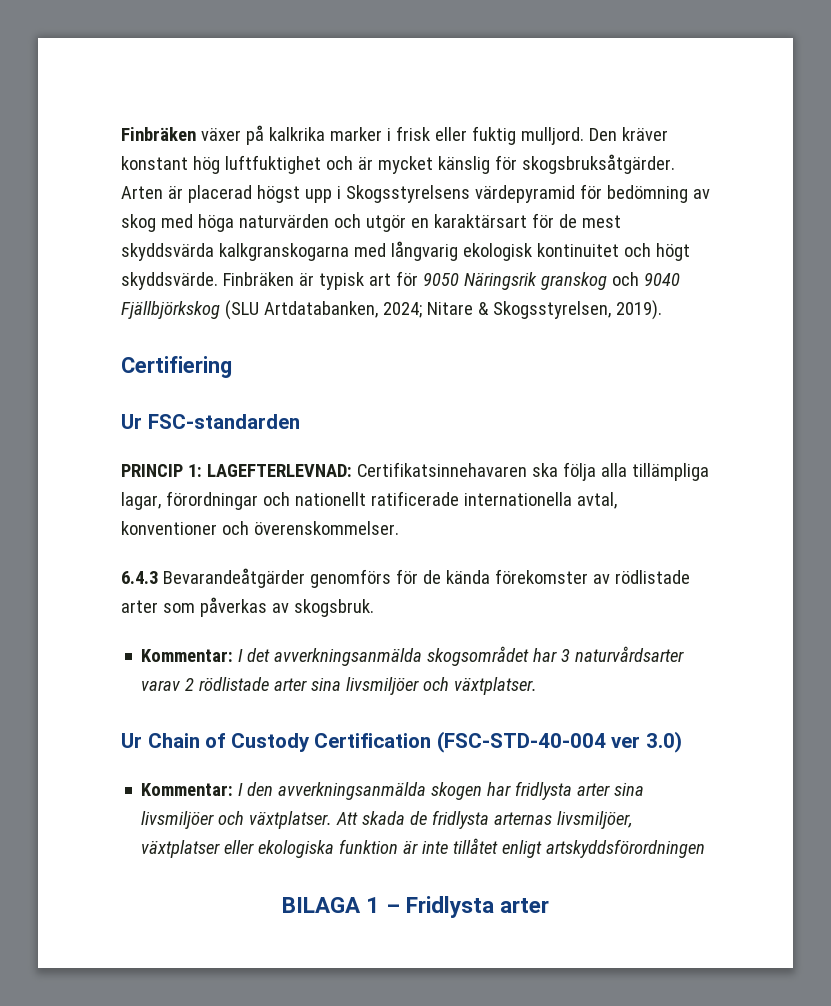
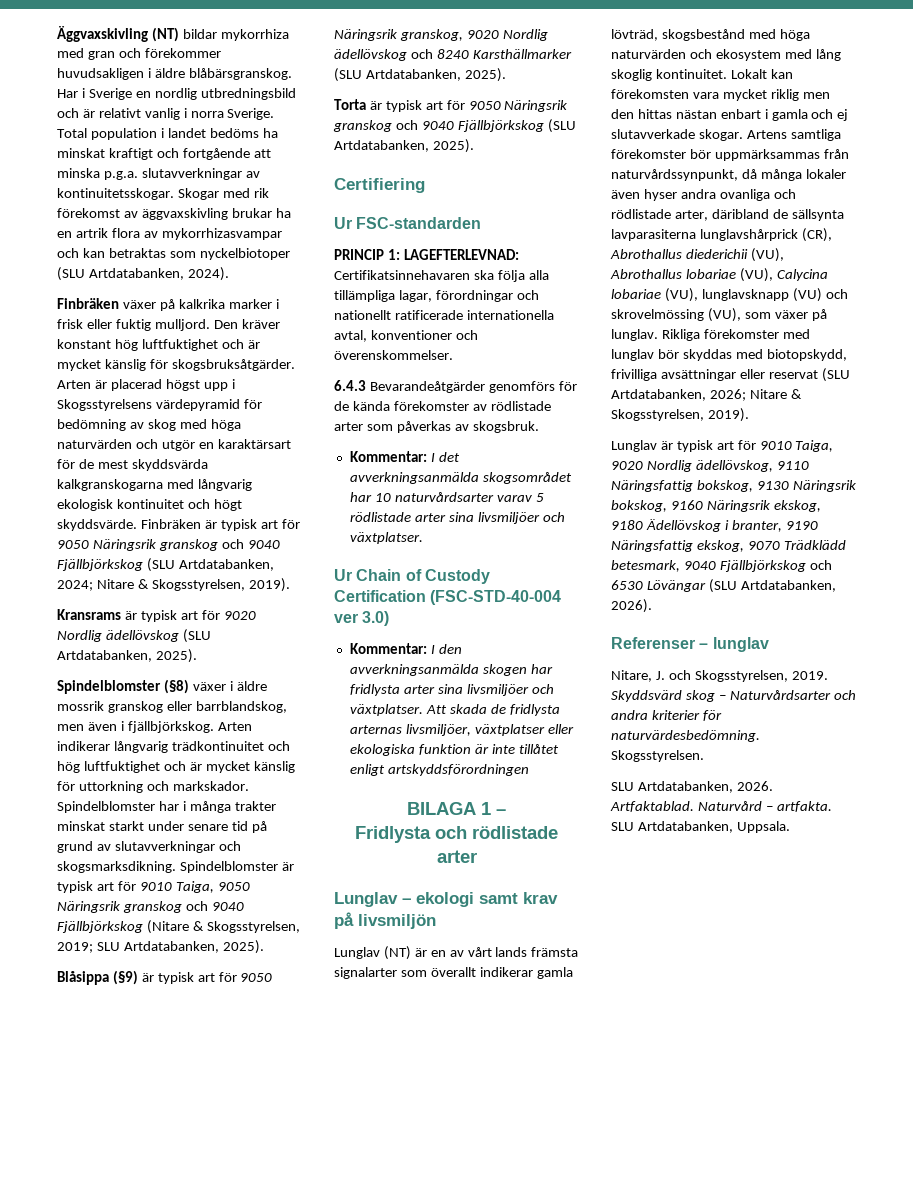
(121, 134) none -> [57,26,289,42] [57,48,221,60] [57,68,292,80] [57,88,296,100] [57,108,275,120] [57,128,278,140] [57,148,271,160] [57,168,260,180] [57,188,269,200] [57,208,291,220] [57,228,282,240] [57,248,290,260] [57,267,229,281] Äggvaxskivling (NT) bildar mykorrhiza med gran och förekommer huvudsakligen i äldre blåbärsgranskog. Har i Sverige en nordlig utbredningsbild och är relativt vanlig i norra Sverige. Total population i landet bedöms ha minskat kraftigt och fortgående att minska p.g.a. slutavverkningar av kontinuitetsskogar. Skogar med rik förekomst av äggvaxskivling brukar ha en artrik flora av mykorrhizasvampar och kan betraktas som nyckelbiotoper (SLU Artdatabanken, 2024). //
(662, 310) none -> [57,609,256,622] [57,629,211,643] [57,649,197,663] [57,679,267,694] [57,701,287,713] [57,721,252,733] [57,741,290,753] [57,761,295,773] [57,781,249,793] [57,801,276,813] [57,821,267,833] [57,841,241,853] [57,861,294,873] [57,881,250,893] [57,901,244,913] [57,920,300,934] [57,940,264,954] [57,970,273,985] [334,29,548,41] [334,49,572,61] [334,68,506,82] [334,99,568,112] [333,119,576,133] [334,139,474,153] // Kransrams är typisk art för 9020 Nordlig ädellövskog (SLU Artdatabanken, 2025). // Spindelblomster (§8) växer i äldre mossrik granskog eller barrblandskog, men även i fjällbjörkskog. Arten indikerar långvarig trädkontinuitet och hög luftfuktighet och är mycket känslig för uttorkning och markskador. Spindelblomster har i många trakter minskat starkt under senare tid på grund av slutavverkningar och skogsmarksdikning. Spindelblomster är typisk art för 9010 Taiga, 9050 Näringsrik granskog och 9040 Fjällbjörkskog (Nitare & Skogsstyrelsen, 2019; SLU Artdatabanken, 2025). // Blåsippa (§9) är typisk art för 9050 Näringsrik granskog, 9020 Nordlig ädellövskog och 8240 Karsthällmarker (SLU Artdatabanken, 2025). // Torta är typisk art för 9050 Näringsrik granskog och 9040 Fjällbjörkskog (SLU Artdatabanken, 2025).
[561,649,571,662] 3 -> [374,493,391,502] 10
[185,678,195,691] 2 -> [535,493,544,502] 5
[405,896,549,918] Fridlysta arter -> [355,826,558,843] [436,850,477,863] [334,892,558,907] [334,912,436,929] [334,946,579,960] [334,967,573,979] [611,29,810,41] [611,49,841,61] [611,69,793,81] [611,89,830,101] [611,109,849,121] [611,129,841,141] [611,149,849,161] [611,169,846,181] [611,189,796,201] [611,209,844,221] [611,228,832,242] [610,248,784,262] [610,268,828,282] [611,288,848,302] [611,308,827,322] [611,329,810,341] [611,349,847,361] [611,368,850,382] [611,389,802,401] [611,408,749,422] [611,440,834,452] [611,460,809,472] [611,480,856,492] [611,500,821,512] [611,519,818,532] [611,540,846,552] [611,560,832,572] [611,579,836,593] [611,599,652,613] [611,637,769,652] [611,670,828,682] [611,690,856,702] [611,710,722,721] [611,730,760,742] [611,750,704,762] [611,781,773,793] [610,801,832,812] [611,821,790,833] // Fridlysta och rödlistade arter // Lunglav – ekologi samt krav på livsmiljön // Lunglav (NT) är en av vårt lands främsta signalarter som överallt indikerar gamla lövträd, skogsbestånd med höga naturvärden och ekosystem med lång skoglig kontinuitet. Lokalt kan förekomsten vara mycket riklig men den hittas nästan enbart i gamla och ej slutavverkade skogar. Artens samtliga förekomster bör uppmärksammas från naturvårdssynpunkt, då många lokaler även hyser andra ovanliga och rödlistade arter, däribland de sällsynta lavparasiterna lunglavshårprick (CR), Abrothallus diederichii (VU), Abrothallus lobariae (VU), Calycina lobariae (VU), lunglavsknapp (VU) och skrovelmössing (VU), som växer på lunglav. Rikliga förekomster med lunglav bör skyddas med biotopskydd, frivilliga avsättningar eller reservat (SLU Artdatabanken, 2026; Nitare & Skogsstyrelsen, 2019). // Lunglav är typisk art för 9010 Taiga, 9020 Nordlig ädellövskog, 9110 Näringsfattig bokskog, 9130 Näringsrik bokskog, 9160 Näringsrik ekskog, 9180 Ädellövskog i branter, 9190 Näringsfattig ekskog, 9070 Trädklädd betesmark, 9040 Fjällbjörkskog och 6530 Lövängar (SLU Artdatabanken, 2026). // Referenser – lunglav // Nitare, J. och Skogsstyrelsen, 2019. Skyddsvärd skog – Naturvårdsarter och andra kriterier för naturvärdesbedömning. Skogsstyrelsen. // SLU Artdatabanken, 2026. Artfaktablad. Naturvård – artfakta. SLU Artdatabanken, Uppsala.

